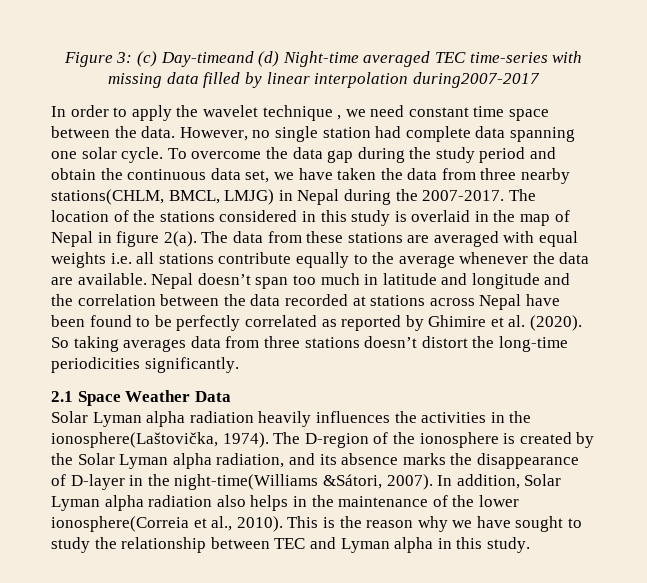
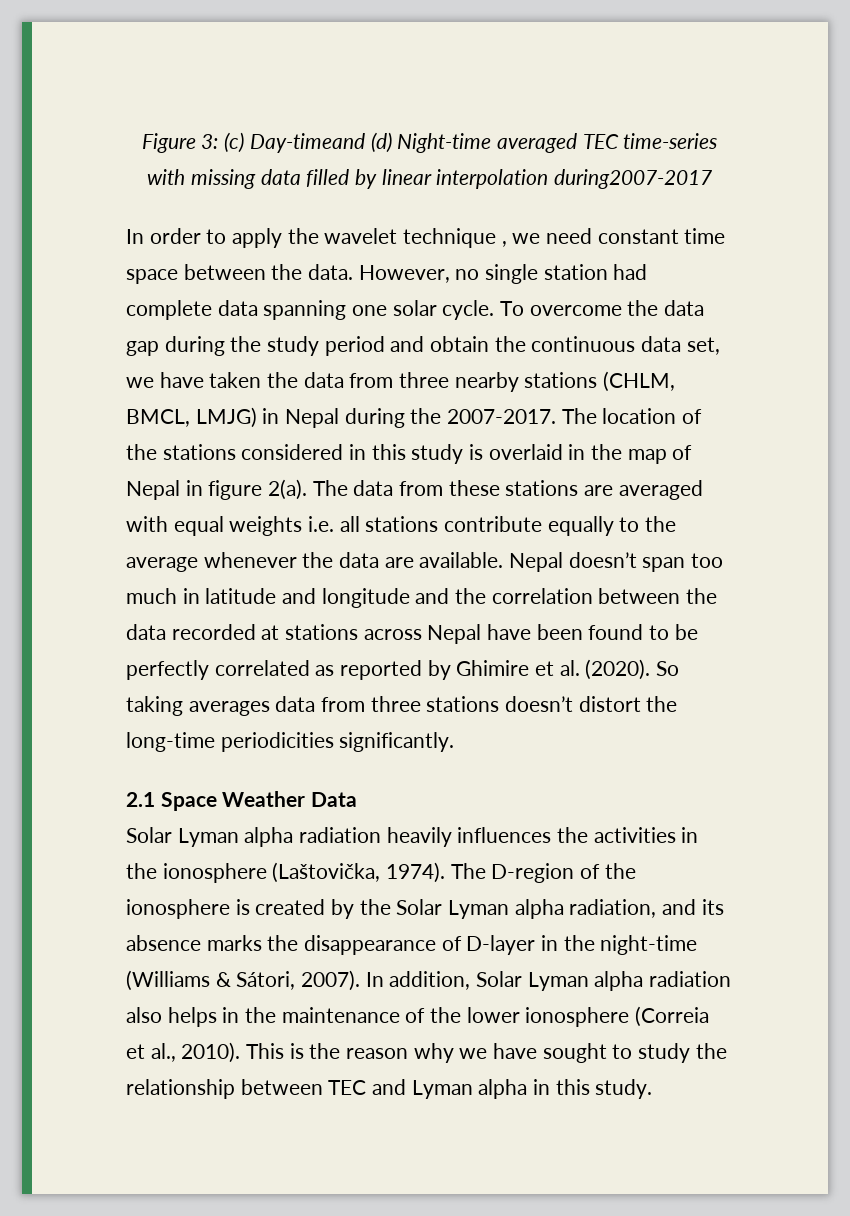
[51,189,164,205] stations(CHLM, -> [524,371,676,392] stations (CHLM,
[51,432,218,448] ionosphere(Laštovička, -> [162,862,381,883] ionosphere (Laštovička,
[174,474,382,490] night-time(Williams &Sátori, -> [600,935,698,955] [126,970,296,991] night-time (Williams & Sátori,
[51,516,189,532] ionosphere(Correia -> [525,1006,710,1027] ionosphere (Correia

